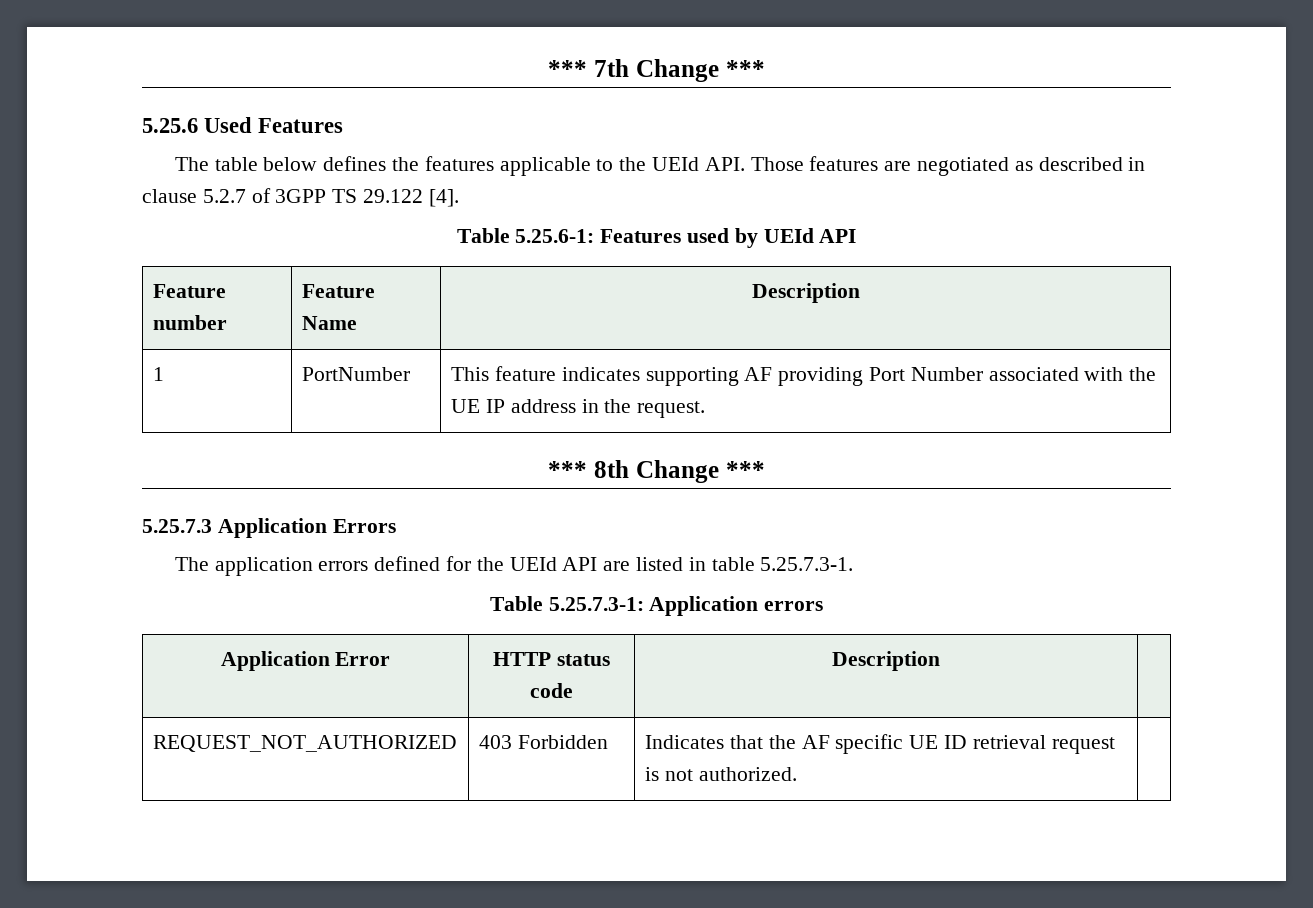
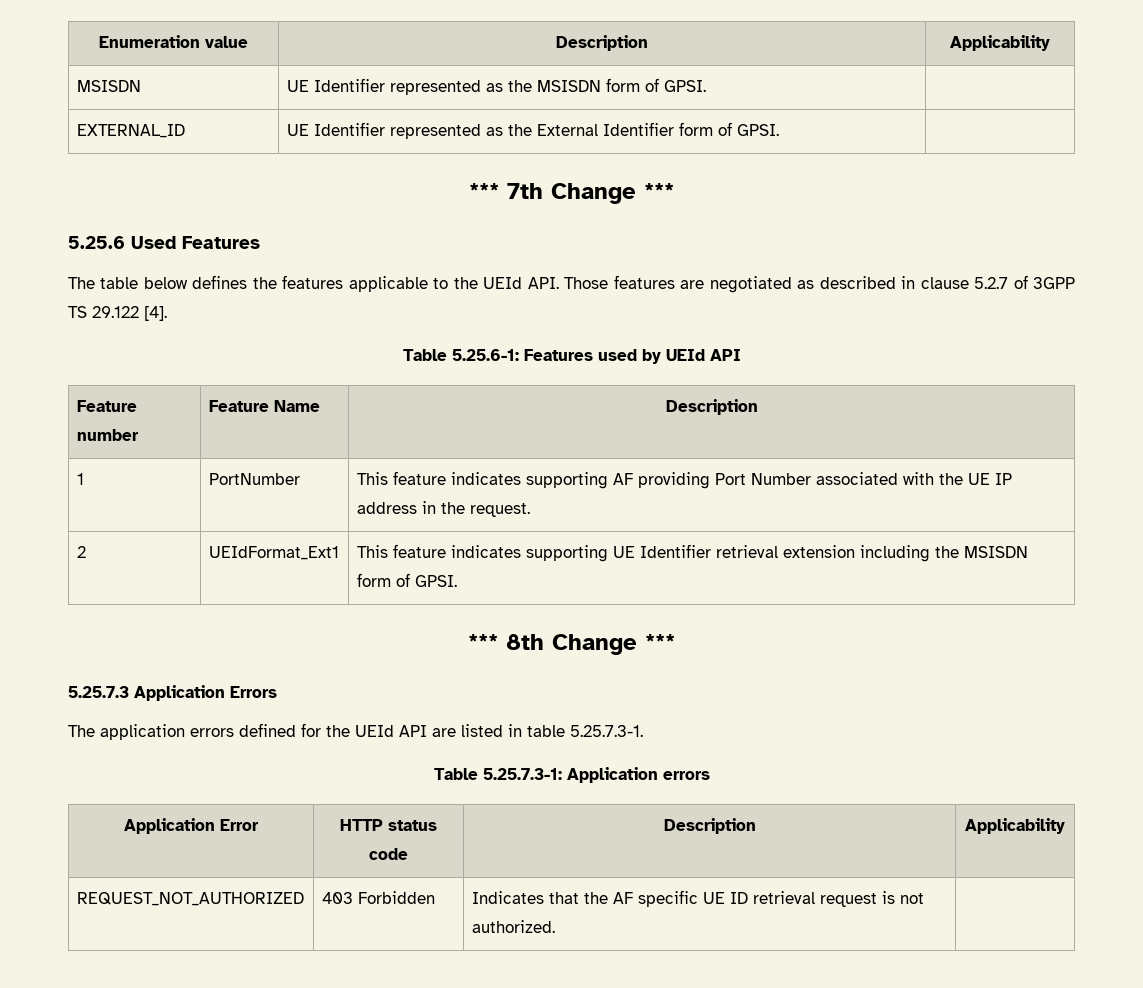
(548, 68) none -> [99,35,248,48] [556,35,648,51] [950,35,1050,51] [76,80,141,92] [286,78,706,95] [76,124,185,138] [286,122,779,139] Enumeration value | Description | Applicability // MSISDN | UE Identifier represented as the MSISDN form of GPSI. | // EXTERNAL_ID | UE Identifier represented as the External Identifier form of GPSI. | //
(706, 409) none -> [76,546,86,558] [208,546,339,560] [356,544,1028,562] [356,573,457,587] // 2 | UEIdFormat_Ext1 | This feature indicates supporting UE Identifier retrieval extension including the MSISDN form of GPSI.
(940, 661) none -> [965,818,1065,834] Applicability

